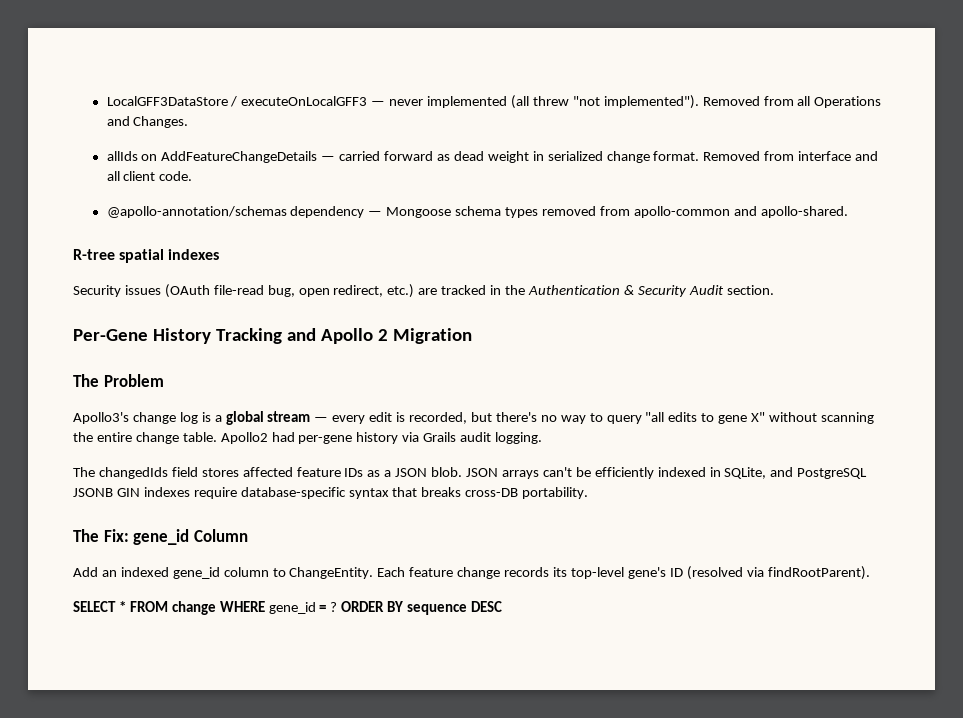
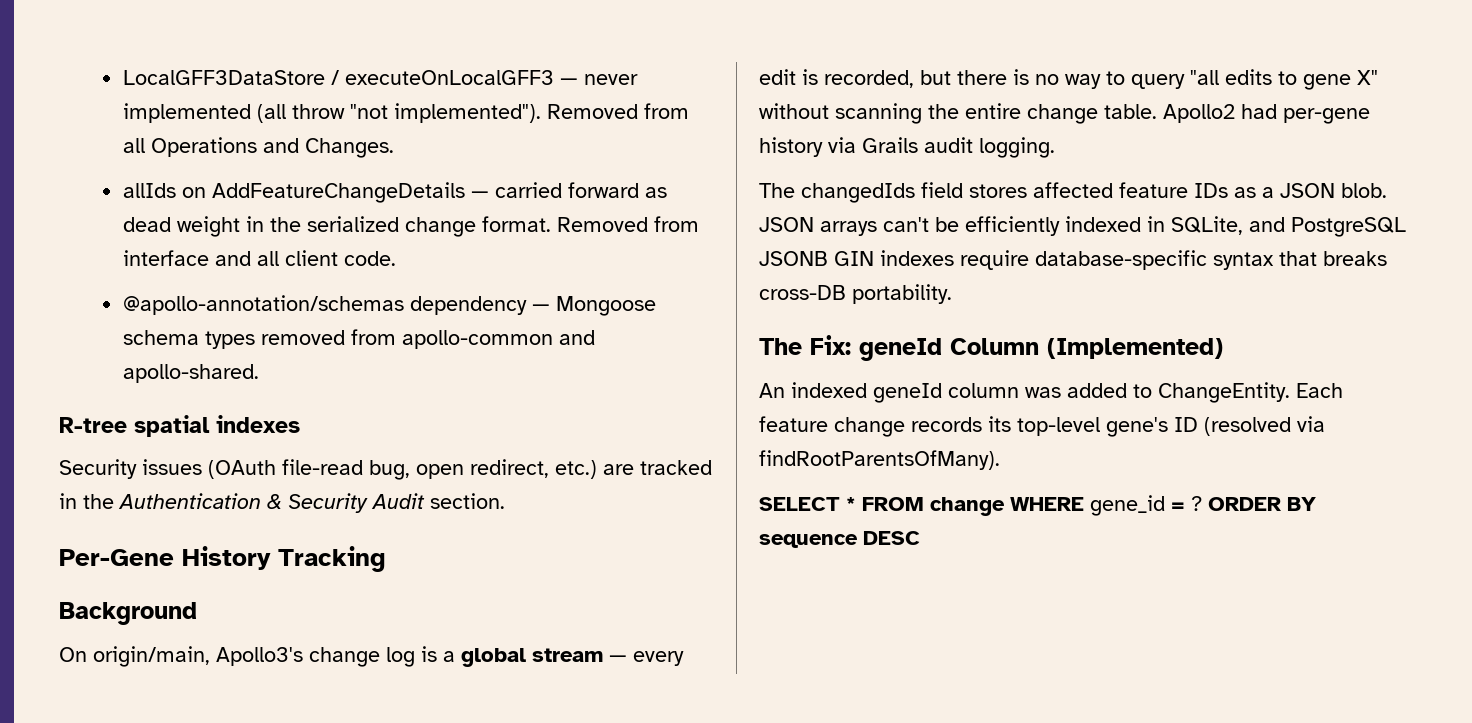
[532,96,569,106] threw -> [291,104,345,119] throw
(544, 156) none -> [269,217,301,232] the
[286,328,472,344] [73,374,164,387] and Apollo 2 Migration // The Problem // -> [59,602,197,625] [59,646,210,667] // Background // On origin/main,
[495,412,537,422] there's -> [957,69,1029,85] there is
[133,529,190,545] gene_id -> [859,338,942,361] geneId
[73,567,269,579] // Add an indexed gene_id column -> [1047,338,1223,359] [759,382,1127,403] (Implemented) // An indexed geneId column was added
[767,566,870,580] findRootParent). -> [759,450,1000,470] findRootParentsOfMany).

